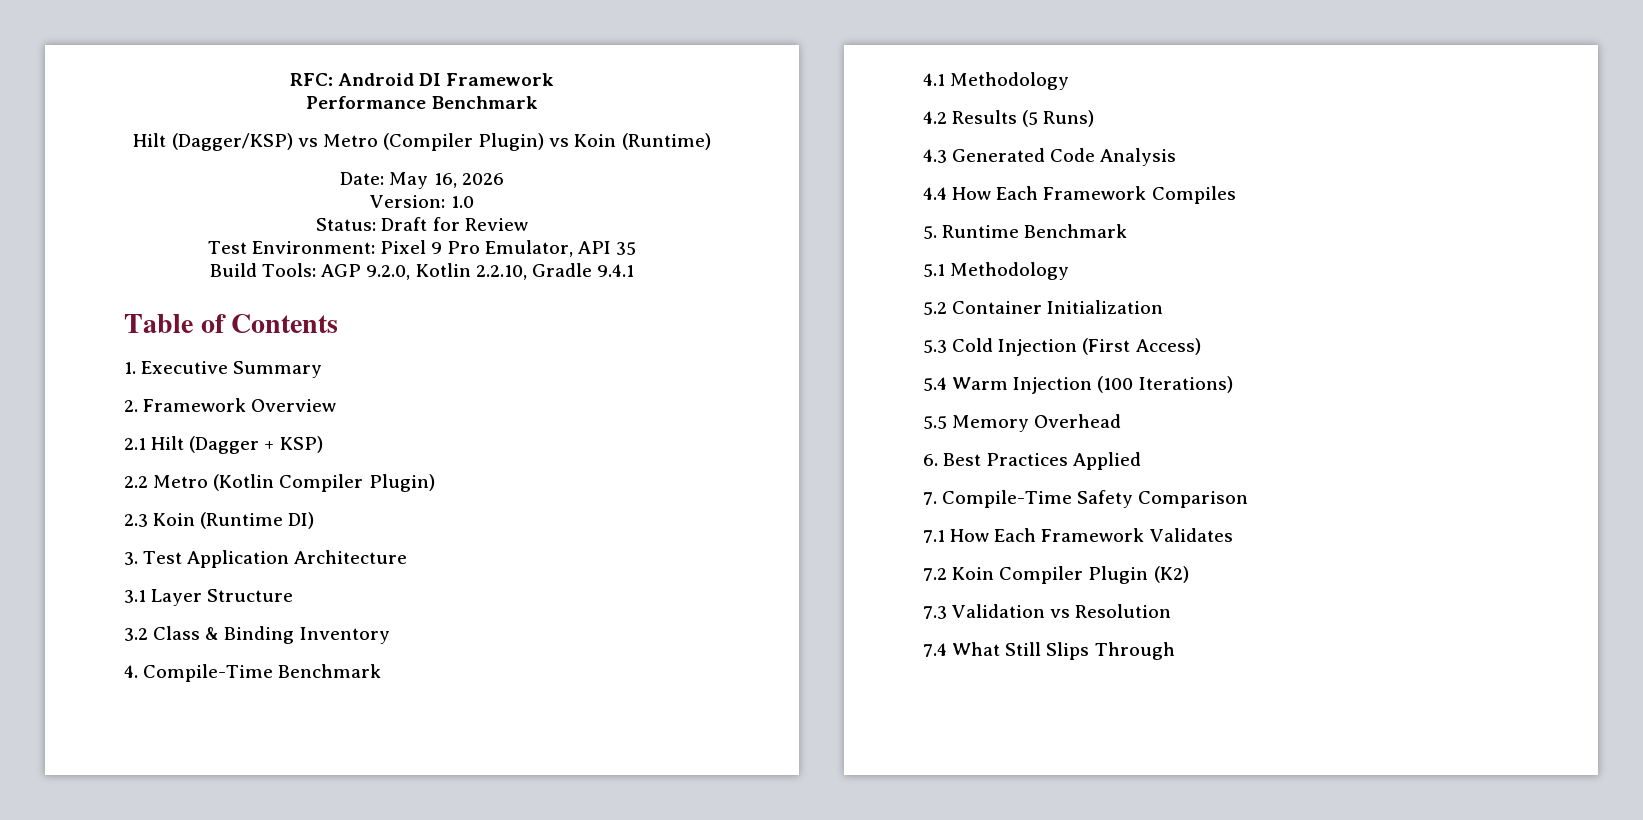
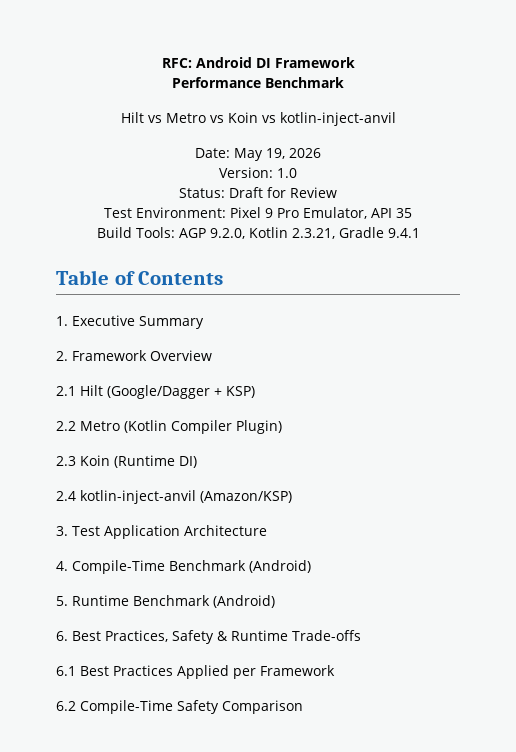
[171,133,293,151] (Dagger/KSP) -> (144, 117) none
[383,133,711,151] (Compiler Plugin) vs Koin (Runtime) -> [209,112,396,126] vs Koin vs kotlin-inject-anvil
[433,173,457,188] 16, -> [266,148,285,159] 19,
[475,265,527,280] 2.2.10, -> [291,228,335,239] 2.3.21,
[189,436,260,454] (Dagger -> [107,385,210,399] (Google/Dagger
(315, 520) none -> [56,490,292,504] // 2.4 kotlin-inject-anvil (Amazon/KSP)
[124,589,294,606] [124,626,390,644] [124,664,382,682] [923,72,1070,90] [923,110,1095,127] [923,148,1177,166] [923,186,1236,204] [923,224,1128,239] [923,262,1070,280] [923,300,1164,315] [923,338,1201,356] [923,376,1233,394] [923,414,1122,432] [923,454,938,466] 3.1 Layer Structure // 3.2 Class & Binding Inventory // 4. Compile-Time Benchmark // 4.1 Methodology // 4.2 Results (5 Runs) // 4.3 Generated Code Analysis // 4.4 How Each Framework Compiles // 5. Runtime Benchmark // 5.1 Methodology // 5.2 Container Initialization // 5.3 Cold Injection (First Access) // 5.4 Warm Injection (100 Iterations) // 5.5 Memory Overhead // 6. -> [56,560,311,574] [56,595,275,608] [56,630,361,644] [56,666,76,676] 4. Compile-Time Benchmark (Android) // 5. Runtime Benchmark (Android) // 6. Best Practices, Safety & Runtime Trade-offs // 6.1
[923,492,937,505] // 7. -> [233,665,335,679] [56,701,76,711] per Framework // 6.2
[923,528,1233,543] [923,566,1189,584] [923,604,1172,619] [923,642,1175,660] // 7.1 How Each Framework Validates // 7.2 Koin Compiler Plugin (K2) // 7.3 Validation vs Resolution // 7.4 What Still Slips Through -> (303, 707) none

